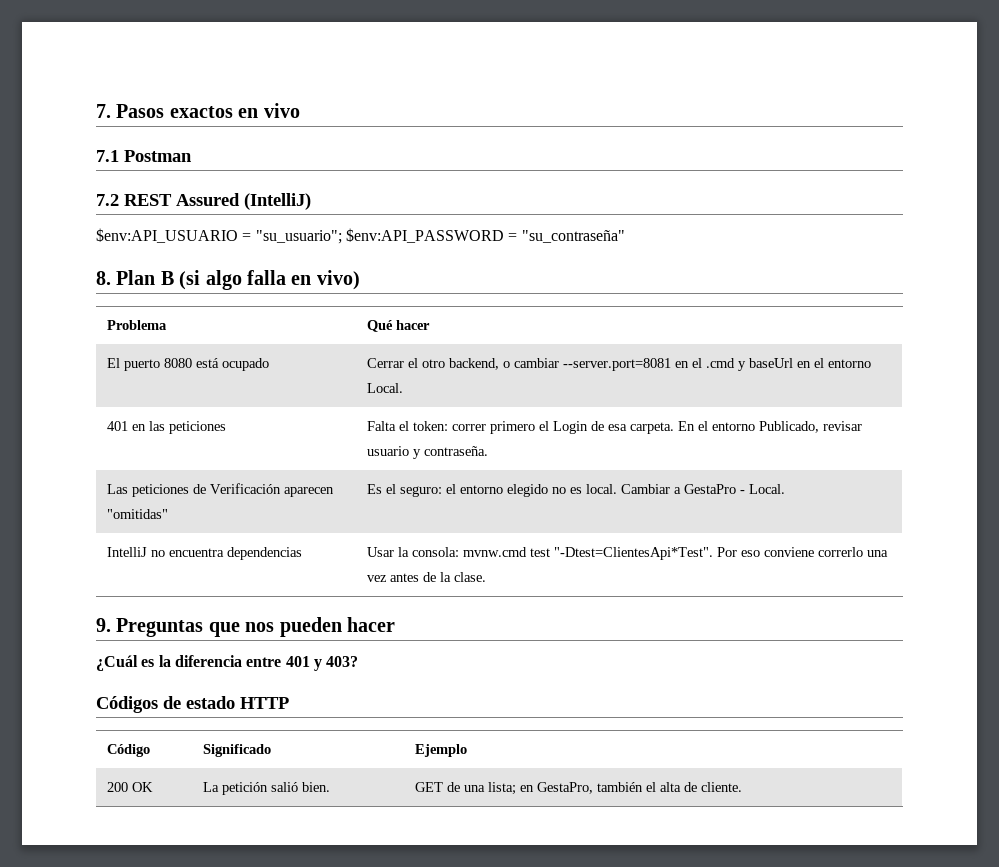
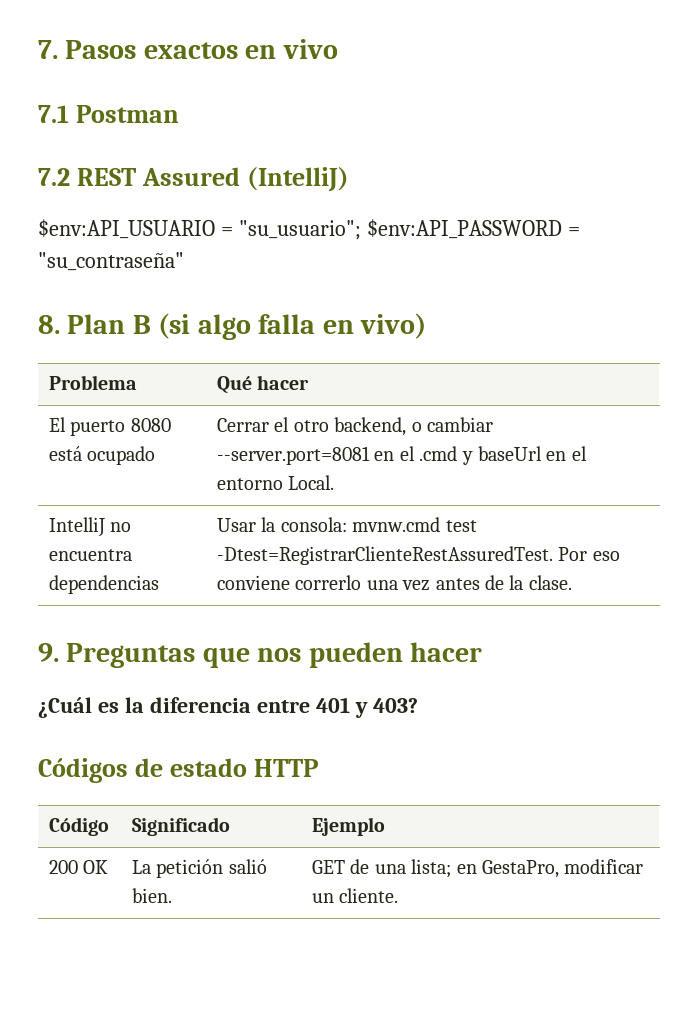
[107,421,227,434] [367,421,863,434] [367,446,489,459] [107,483,335,497] [107,509,169,519] [367,484,786,497] // 401 en las peticiones | Falta el token: correr primero el Login de esa carpeta. En el entorno Publicado, revisar usuario y contraseña. // Las peticiones de Verificación aparecen "omitidas" | Es el seguro: el entorno elegido no es local. Cambiar a GestaPro - Local. -> (335, 482) none
[554,547,714,560] "-Dtest=ClientesApi*Test". -> [216,546,553,565] -Dtest=RegistrarClienteRestAssuredTest.
[597,782,698,792] también el alta de -> [564,859,644,874] [311,893,334,903] modificar un

